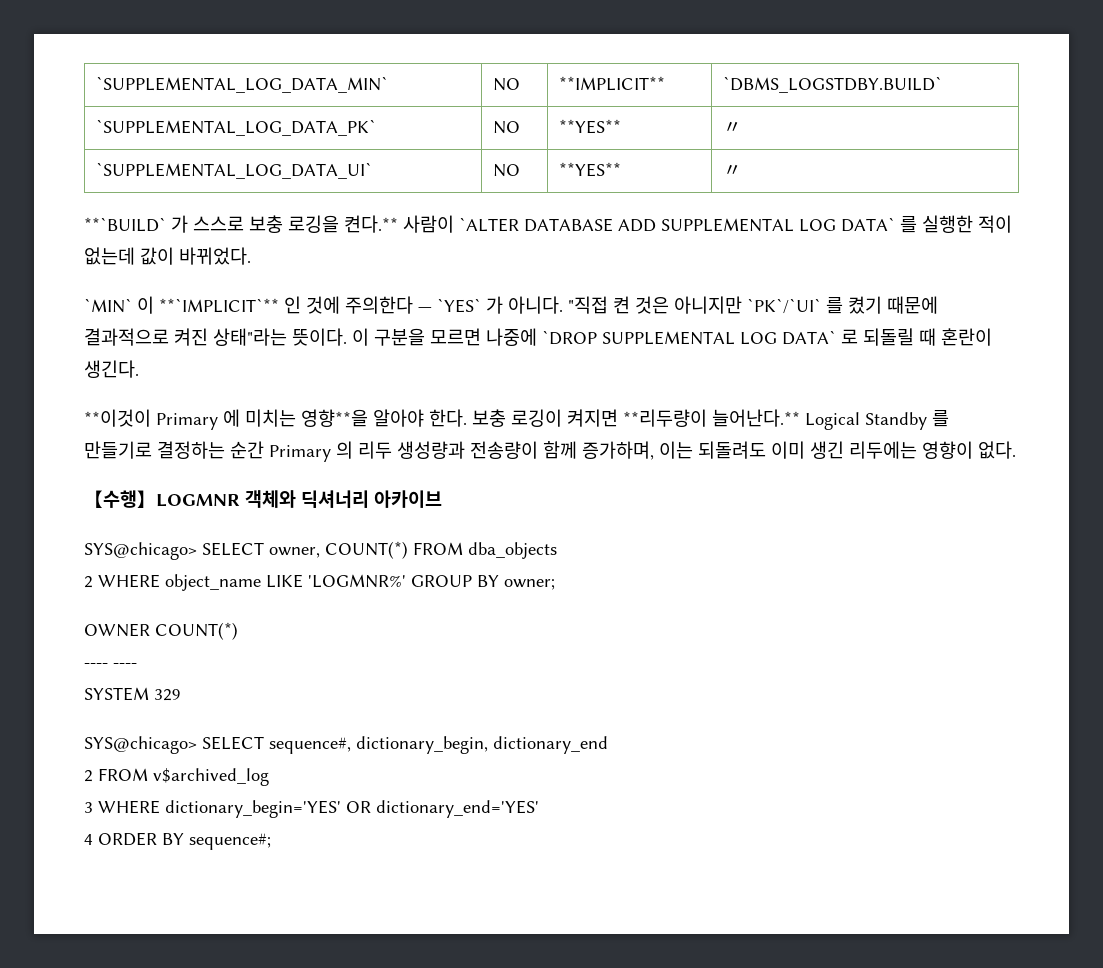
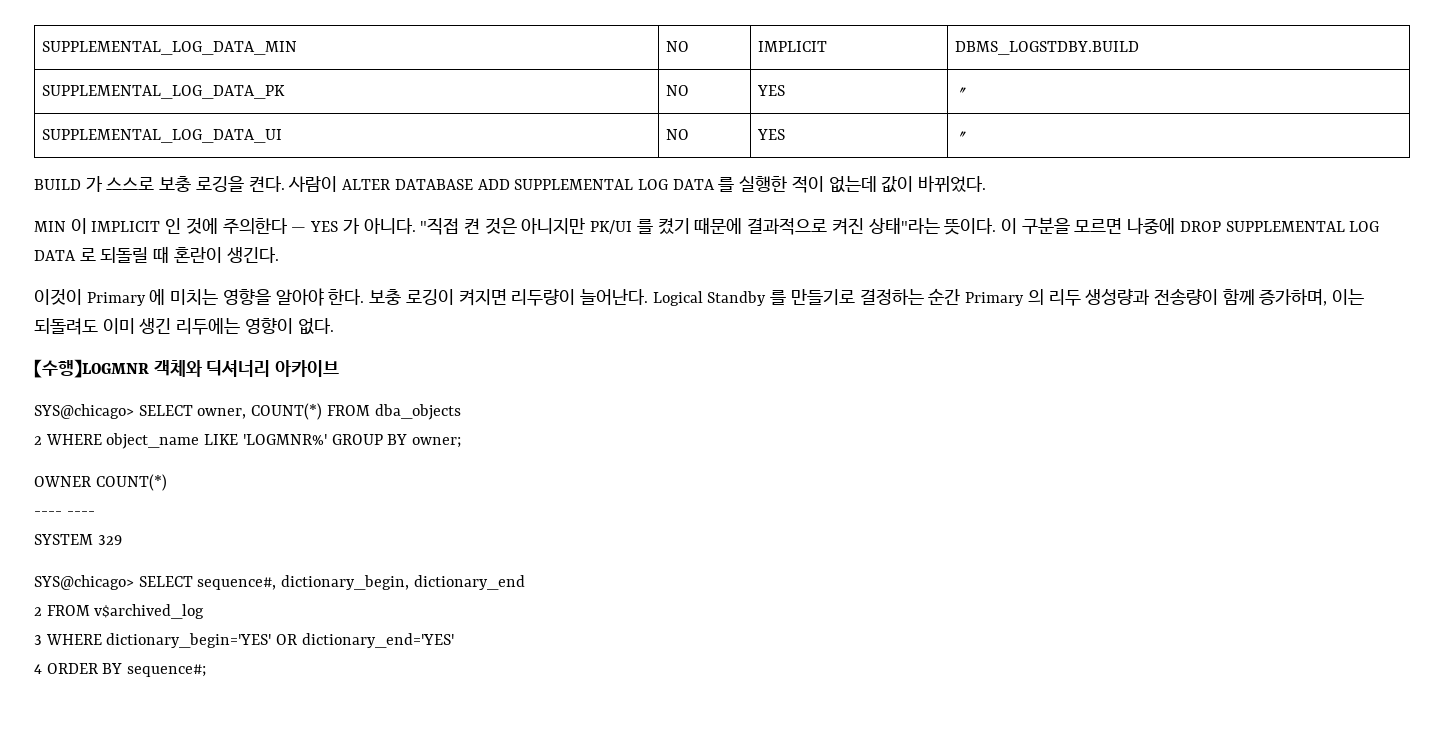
[96,76,389,93] [493,78,521,91] [559,76,666,91] [723,76,943,93] [96,119,377,136] [493,121,521,134] [559,119,622,134] [723,121,743,133] [96,162,373,179] [493,164,521,177] [559,162,622,177] [723,164,743,176] [84,217,166,232] `SUPPLEMENTAL_LOG_DATA_MIN` | NO | **IMPLICIT** | `DBMS_LOGSTDBY.BUILD` // `SUPPLEMENTAL_LOG_DATA_PK` | NO | **YES** | 〃 // `SUPPLEMENTAL_LOG_DATA_UI` | NO | **YES** | 〃 // **`BUILD` -> [41,41,297,55] [665,41,689,52] [757,41,827,52] [954,41,1139,55] [41,85,285,99] [665,85,689,96] [756,85,785,96] [954,87,971,96] [41,129,282,143] [665,129,689,140] [756,129,785,140] [954,131,971,140] [34,179,81,190] SUPPLEMENTAL_LOG_DATA_MIN | NO | IMPLICIT | DBMS_LOGSTDBY.BUILD // SUPPLEMENTAL_LOG_DATA_PK | NO | YES | 〃 // SUPPLEMENTAL_LOG_DATA_UI | NO | YES | 〃 // BUILD
[344,215,519,233] 켠다.** 사람이 `ALTER -> [248,176,391,192] 켠다. 사람이 ALTER
[841,217,895,232] DATA` -> [672,179,715,190] DATA
[84,296,279,314] `MIN` 이 **`IMPLICIT`** -> [34,218,161,234] MIN 이 IMPLICIT
[437,298,481,313] `YES` -> [310,221,339,232] YES
[747,298,821,314] `PK`/`UI` -> [590,220,633,234] PK/UI
[542,330,836,345] `DROP SUPPLEMENTAL LOG DATA` -> [1179,221,1380,232] [34,250,76,261] DROP SUPPLEMENTAL LOG DATA
[84,409,151,427] **이것이 -> [34,289,82,305] 이것이
[301,409,368,427] 영향**을 -> [222,289,271,305] 영향을
[623,409,800,427] **리두량이 늘어난다.** -> [511,288,648,306] 리두량이 늘어난다.

